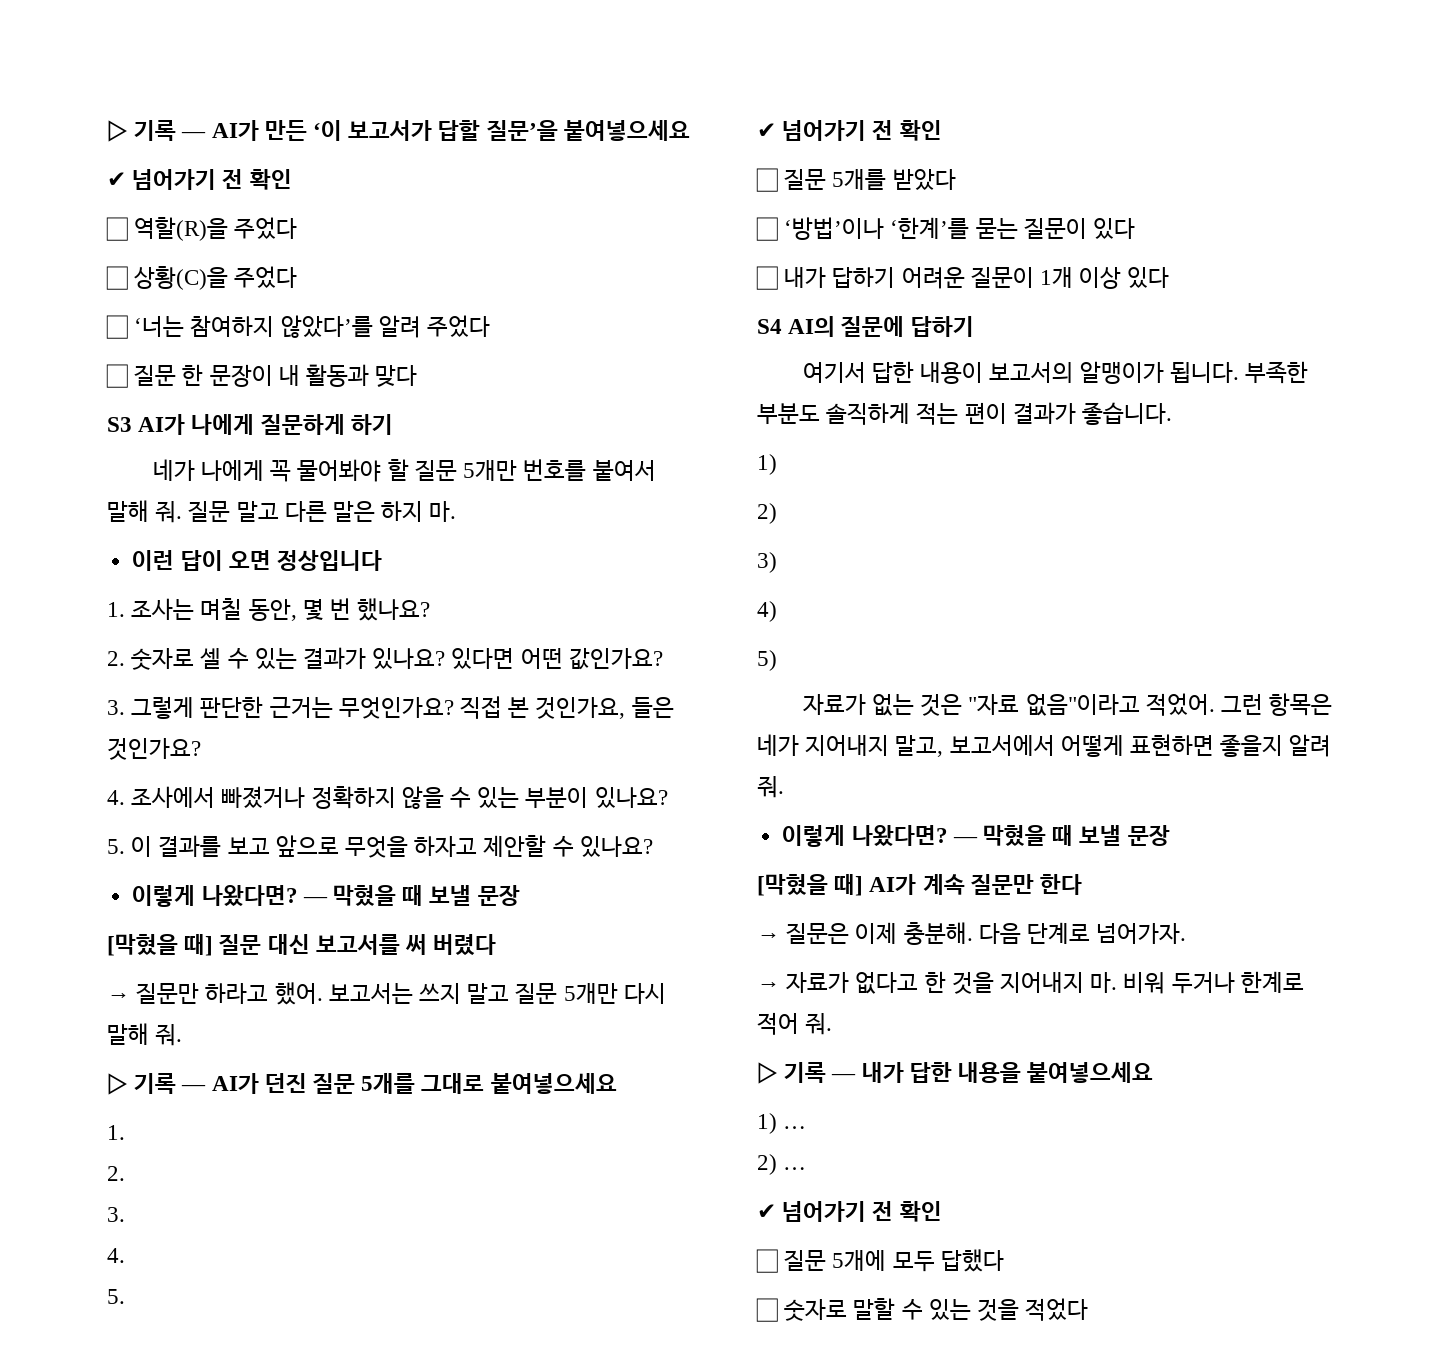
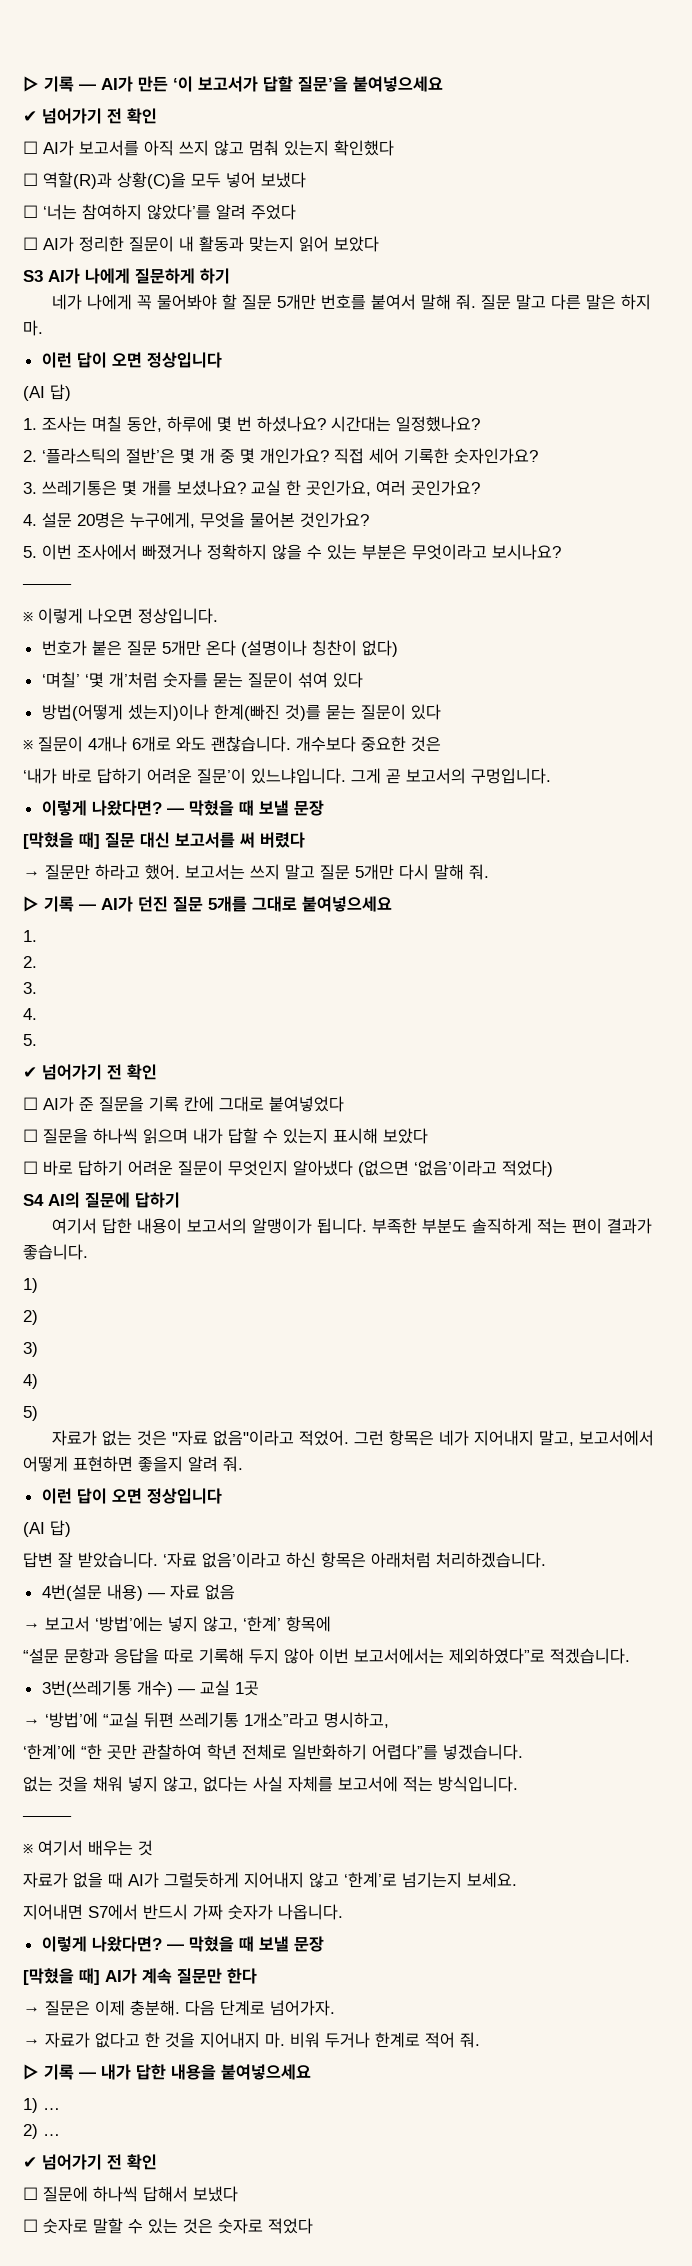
[134,217,298,241] [106,266,298,290] 역할(R)을 주었다 // ☐ 상황(C)을 주었다 -> [43,140,394,156] [23,172,306,189] AI가 보고서를 아직 쓰지 않고 멈춰 있는지 확인했다 // ☐ 역할(R)과 상황(C)을 모두 넣어 보냈다
[134,364,418,387] 질문 한 문장이 내 활동과 맞다 -> [43,236,379,252] AI가 정리한 질문이 내 활동과 맞는지 읽어 보았다
(382, 560) none -> [23,384,71,401] // (AI 답)
(297, 610) none -> [167,416,212,432] 하루에
[357,598,431,621] [107,647,663,670] [107,696,674,719] 했나요? // 2. 숫자로 셀 수 있는 결과가 있나요? 있다면 어떤 값인가요? // 3. 그렇게 판단한 근거는 무엇인가요? 직접 본 것인가요, 들은 -> [257,416,480,432] [23,448,538,464] [23,480,480,496] [23,512,295,528] 하셨나요? 시간대는 일정했나요? // 2. ‘플라스틱의 절반’은 몇 개 중 몇 개인가요? 직접 세어 기록한 숫자인가요? // 3. 쓰레기통은 몇 개를 보셨나요? 교실 한 곳인가요, 여러 곳인가요? // 4. 설문 20명은 누구에게, 무엇을 물어본
[107,790,125,805] 4. -> [23,544,72,560] 5. 이번
[525,787,668,809] [107,835,653,858] 부분이 있나요? // 5. 이 결과를 보고 앞으로 무엇을 하자고 제안할 수 있나요? -> [362,544,561,560] [22,584,72,590] [23,608,218,624] [41,640,398,657] [41,672,363,688] [41,704,441,721] [23,736,441,752] [23,768,551,784] 부분은 무엇이라고 보시나요? // ──── // ※ 이렇게 나오면 정상입니다. // 번호가 붙은 질문 5개만 온다 (설명이나 칭찬이 없다) // ‘며칠’ ‘몇 개’처럼 숫자를 묻는 질문이 섞여 있다 // 방법(어떻게 셌는지)이나 한계(빠진 것)를 묻는 질문이 있다 // ※ 질문이 4개나 6개로 와도 괜찮습니다. 개수보다 중요한 것은 // ‘내가 바로 답하기 어려운 질문’이 있느냐입니다. 그게 곧 보고서의 구멍입니다.
[784,169,956,190] [756,217,1136,241] [756,266,827,290] 질문 5개를 받았다 // ☐ ‘방법’이나 ‘한계’를 묻는 질문이 있다 // ☐ 내가 -> [43,1096,344,1112] [23,1128,428,1144] [23,1160,73,1176] AI가 준 질문을 기록 칸에 그대로 붙여넣었다 // ☐ 질문을 하나씩 읽으며 내가 답할 수 있는지 표시해 보았다 // ☐ 바로
[1040,267,1170,289] 1개 이상 있다 -> [228,1160,553,1177] 무엇인지 알아냈다 (없으면 ‘없음’이라고 적었다)
(784, 787) none -> [41,1488,222,1504] [23,1520,71,1537] [23,1552,546,1568] [41,1584,235,1601] [23,1616,331,1632] [23,1648,630,1664] [41,1680,259,1697] [23,1712,389,1728] [23,1744,523,1760] [23,1776,518,1792] [22,1816,72,1822] [23,1840,153,1856] [23,1872,517,1888] [23,1904,343,1920] // 이런 답이 오면 정상입니다 // (AI 답) // 답변 잘 받았습니다. ‘자료 없음’이라고 하신 항목은 아래처럼 처리하겠습니다. // 4번(설문 내용) — 자료 없음 // → 보고서 ‘방법’에는 넣지 않고, ‘한계’ 항목에 // “설문 문항과 응답을 따로 기록해 두지 않아 이번 보고서에서는 제외하였다”로 적겠습니다. // 3번(쓰레기통 개수) — 교실 1곳 // → ‘방법’에 “교실 뒤편 쓰레기통 1개소”라고 명시하고, // ‘한계’에 “한 곳만 관찰하여 학년 전체로 일반화하기 어렵다”를 넣겠습니다. // 없는 것을 채워 넣지 않고, 없다는 사실 자체를 보고서에 적는 방식입니다. // ──── // ※ 여기서 배우는 것 // 자료가 없을 때 AI가 그럴듯하게 지어내지 않고 ‘한계’로 넘기는지 보세요. // 지어내면 S7에서 반드시 가짜 숫자가 나옵니다.
[784,1249,1004,1272] 질문 5개에 모두 답했다 -> [43,2186,238,2202] 질문에 하나씩 답해서 보냈다
[977,1299,1020,1321] 것을 -> [183,2218,263,2234] 것은 숫자로

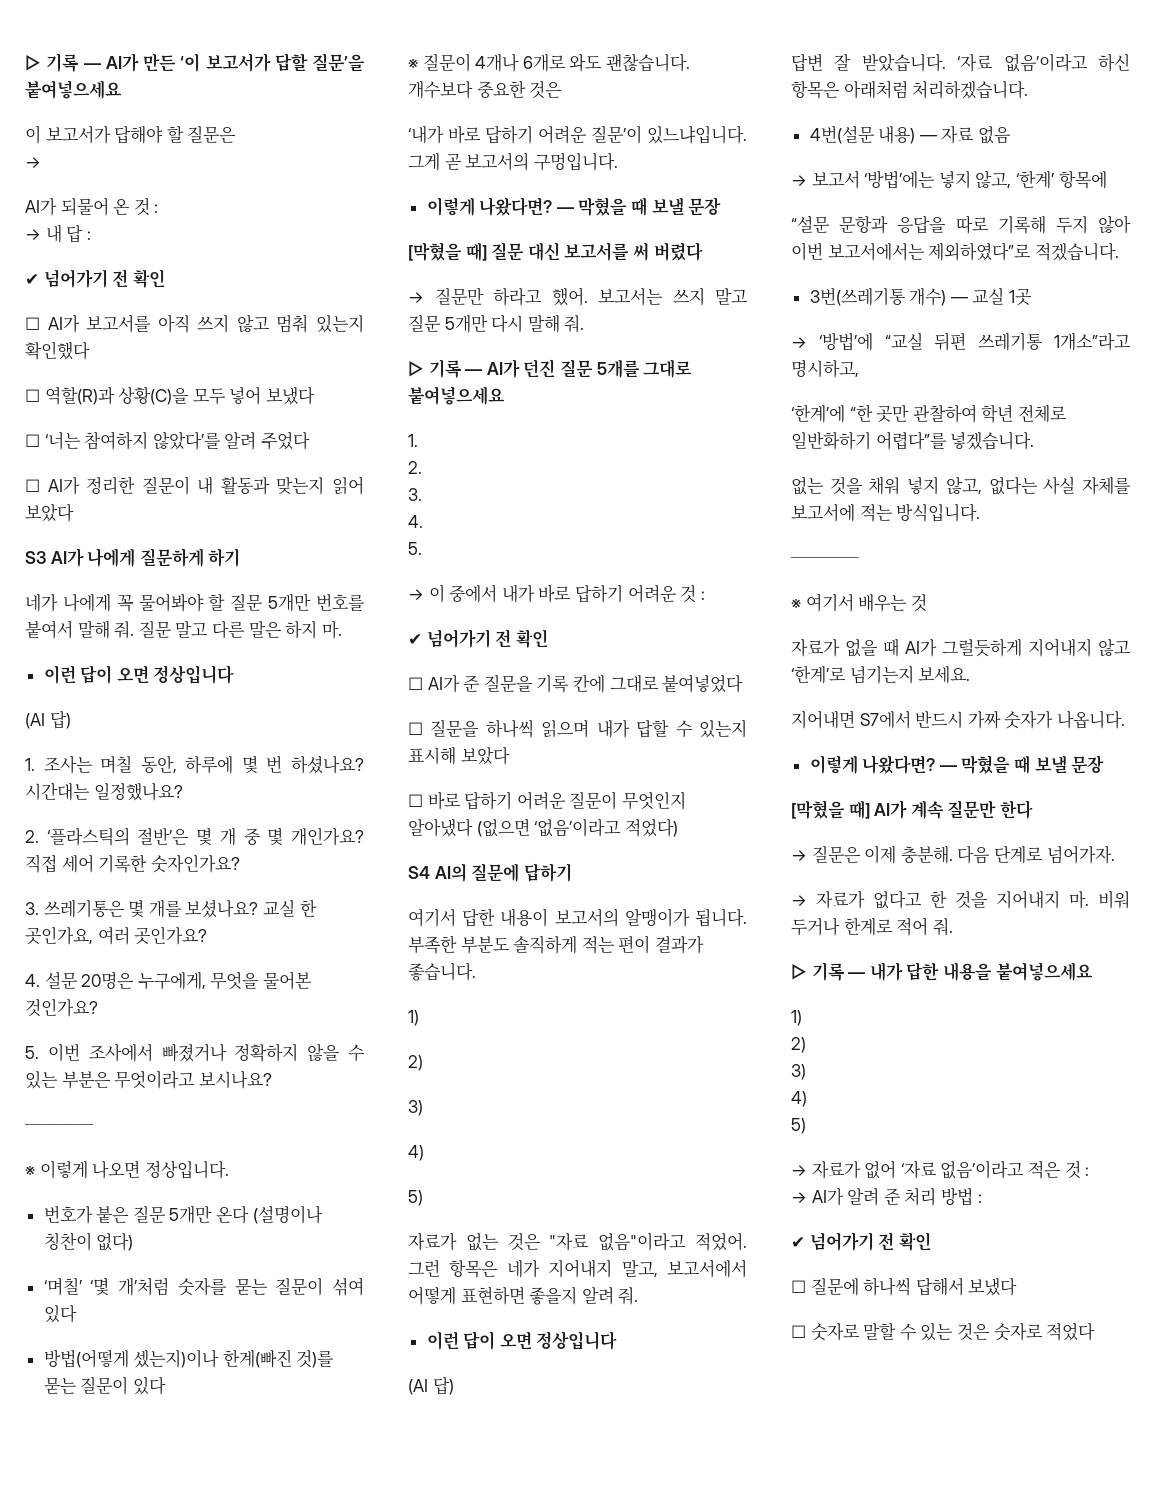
(443, 84) none -> [25,125,237,144] [25,157,41,168] [25,197,159,216] [25,224,91,243] // 이 보고서가 답해야 할 질문은 // → // AI가 되물어 온 것 : // → 내 답 :
(37, 1040) none -> [408,584,705,603] // → 이 중에서 내가 바로 답하기 어려운 것 :
[43,2108,60,2110] [23,2124,60,2139] … // 2) … -> [791,1037,806,1053] [791,1064,806,1080] [791,1091,807,1107] [791,1118,806,1134] [791,1160,1090,1179] [791,1187,982,1206] // 2) // 3) // 4) // 5) // → 자료가 없어 ‘자료 없음’이라고 적은 것 : // → AI가 알려 준 처리 방법 :

